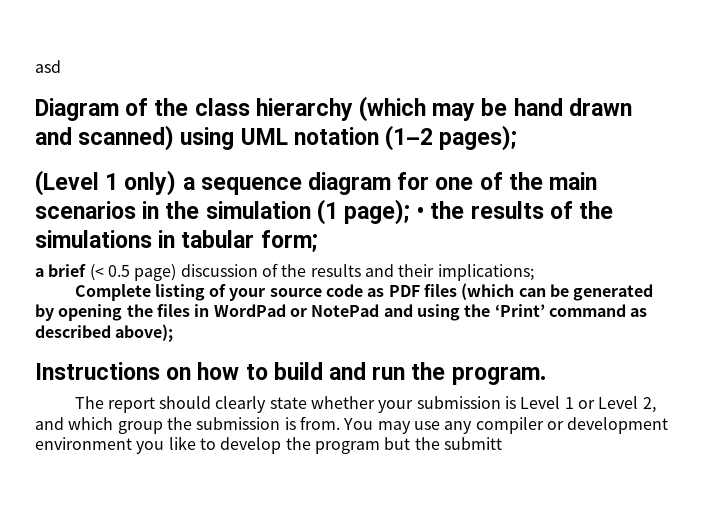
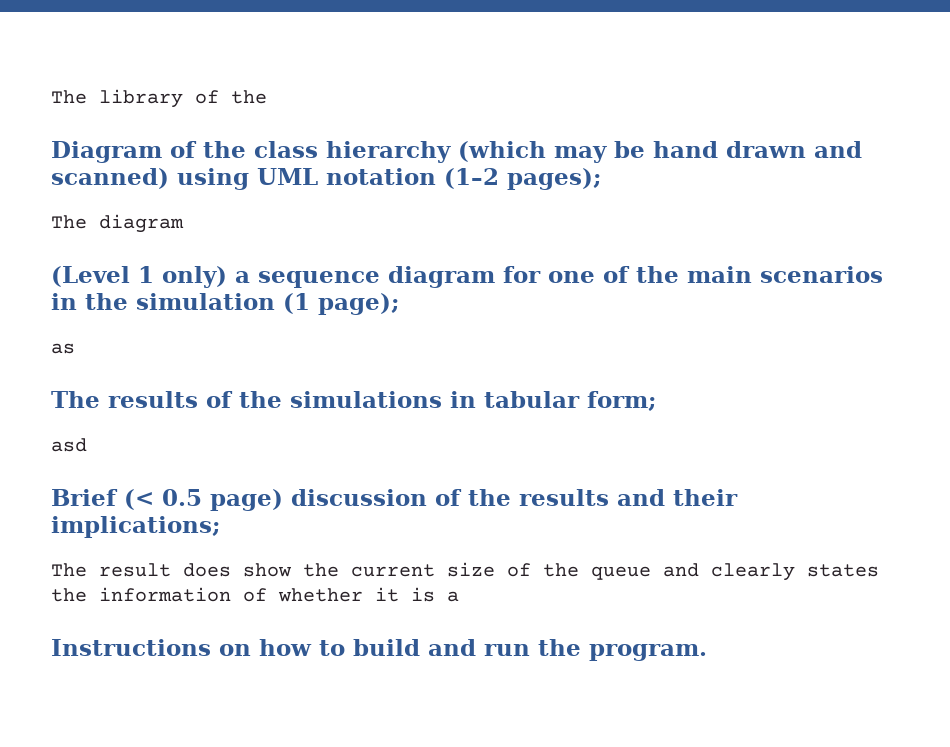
[35,60,61,73] asd -> [51,89,267,108] The library of the
(518, 138) none -> [51,214,184,233] // The diagram
[416,201,465,219] • the -> [51,343,75,354] [51,391,100,408] // as // The
[35,264,87,277] a brief -> [51,438,87,452] [51,489,118,506] asd // Brief
[74,283,654,301] [35,304,648,321] [35,324,174,342] Complete listing of your source code as PDF files (which can be generated by opening the files in WordPad or NotePad and using the ‘Print’ command as described above); -> [51,562,879,581] [51,587,459,602] The result does show the current size of the queue and clearly states the information of whether it is a
[74,396,656,413] [35,416,669,434] [35,436,502,454] // The report should clearly state whether your submission is Level 1 or Level 2, and which group the submission is from. You may use any compiler or development environment you like to develop the program but the submitt -> (707, 652) none

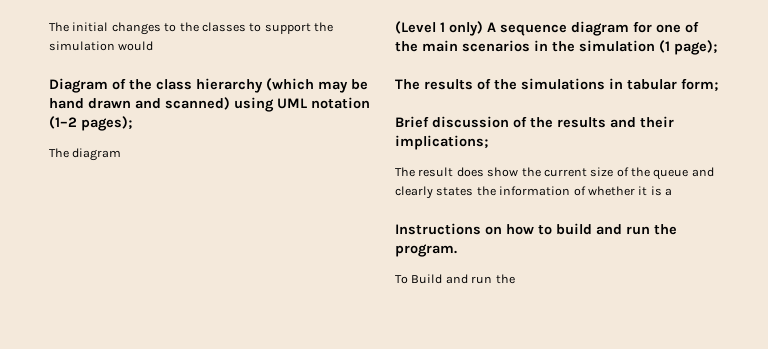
[51,89,267,108] The library of the -> [49,22,333,35] [49,41,154,51] The initial changes to the classes to support the simulation would
[235,271,250,283] a -> [487,22,496,32] A
[51,343,75,354] // as -> (717, 47) none
[51,438,87,452] // asd -> (718, 84) none
[124,489,283,511] (< 0.5 page) -> (429, 122) none
(707, 652) none -> [395,274,515,284] // To Build and run the

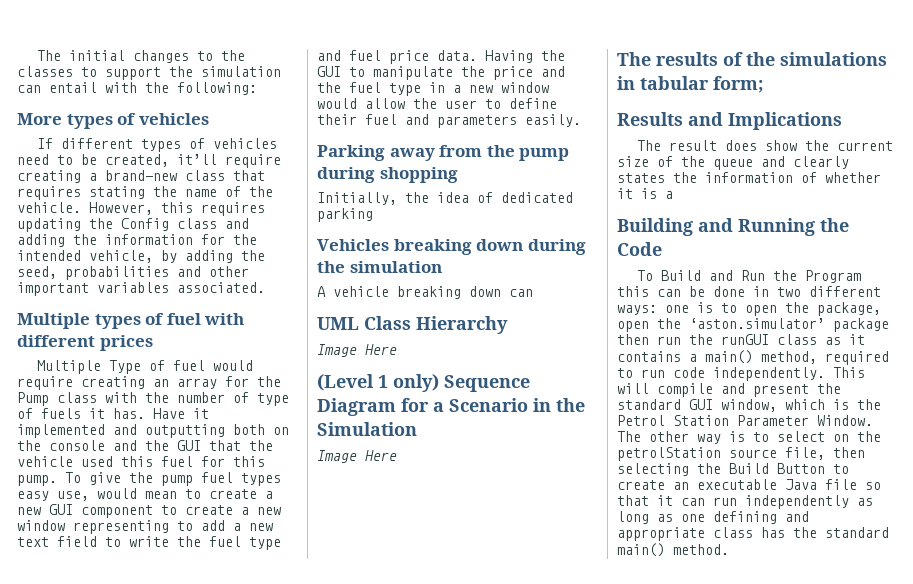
[118,41,154,51] [49,78,368,93] [49,97,370,112] [49,116,132,131] [49,148,122,161] [395,21,699,36] [395,40,717,55] would // Diagram of the class hierarchy (which may be hand drawn and scanned) using UML notation (1–2 pages); // The diagram // (Level 1 only) A sequence diagram for one of the main scenarios in the simulation (1 page); -> [17,82,257,95] [17,113,209,129] [36,138,277,152] [17,154,281,168] [17,170,265,183] [17,186,273,200] [17,202,265,216] [17,218,249,232] [17,234,257,247] [17,250,265,263] [17,266,249,280] [17,282,265,296] [17,313,245,329] [17,335,153,351] [36,360,253,374] [17,376,281,390] [17,392,289,406] [17,408,209,419] [17,424,289,438] [17,440,273,451] [17,456,265,467] [17,472,281,486] [17,488,273,501] [17,504,281,518] [17,520,273,534] [17,536,281,550] [317,50,565,64] [317,66,565,80] [317,82,549,96] [317,98,557,109] [317,114,581,128] [317,145,570,161] [317,167,458,183] [317,192,573,205] [317,208,373,222] [317,239,586,255] [317,261,442,273] [317,286,533,299] [317,316,508,334] [317,344,397,357] [317,374,530,392] [317,398,585,416] [317,422,417,436] [317,450,397,463] can entail with the following: // More types of vehicles // If different types of vehicles need to be created, it’ll require creating a brand-new class that requires stating the name of the vehicle. However, this requires updating the Config class and adding the information for the intended vehicle, by adding the seed, probabilities and other important variables associated. // Multiple types of fuel with different prices // Multiple Type of fuel would require creating an array for the Pump class with the number of type of fuels it has. Have it implemented and outputting both on the console and the GUI that the vehicle used this fuel for this pump. To give the pump fuel types easy use, would mean to create a new GUI component to create a new window representing to add a new text field to write the fuel type and fuel price data. Having the GUI to manipulate the price and the fuel type in a new window would allow the user to define their fuel and parameters easily. // Parking away from the pump during shopping // Initially, the idea of dedicated parking // Vehicles breaking down during the simulation // A vehicle breaking down can // UML Class Hierarchy // Image Here // (Level 1 only) Sequence Diagram for a Scenario in the Simulation // Image Here
[395,116,674,128] [395,135,488,150] Brief discussion of the results and their implications; -> [617,112,842,130] Results and Implications
[395,223,677,235] [395,244,457,257] [395,274,515,284] Instructions on how to build and run the program. // To Build and run the -> [617,218,849,236] [617,242,662,256] [636,270,861,283] [617,286,881,297] [617,302,881,316] [617,318,889,332] [617,334,865,345] [617,350,889,365] [617,367,865,381] [617,383,841,397] [617,399,881,412] [617,415,873,426] [617,431,881,444] [617,447,865,461] [617,463,849,476] [617,479,881,490] [617,495,873,509] [617,511,809,524] [617,527,889,541] [617,543,729,557] Building and Running the Code // To Build and Run the Program this can be done in two different ways: one is to open the package, open the ‘aston.simulator’ package then run the runGUI class as it contains a main() method, required to run code independently. This will compile and present the standard GUI window, which is the Petrol Station Parameter Window. The other way is to select on the petrolStation source file, then selecting the Build Button to create an executable Java file so that it can run independently as long as one defining and appropriate class has the standard main() method.

